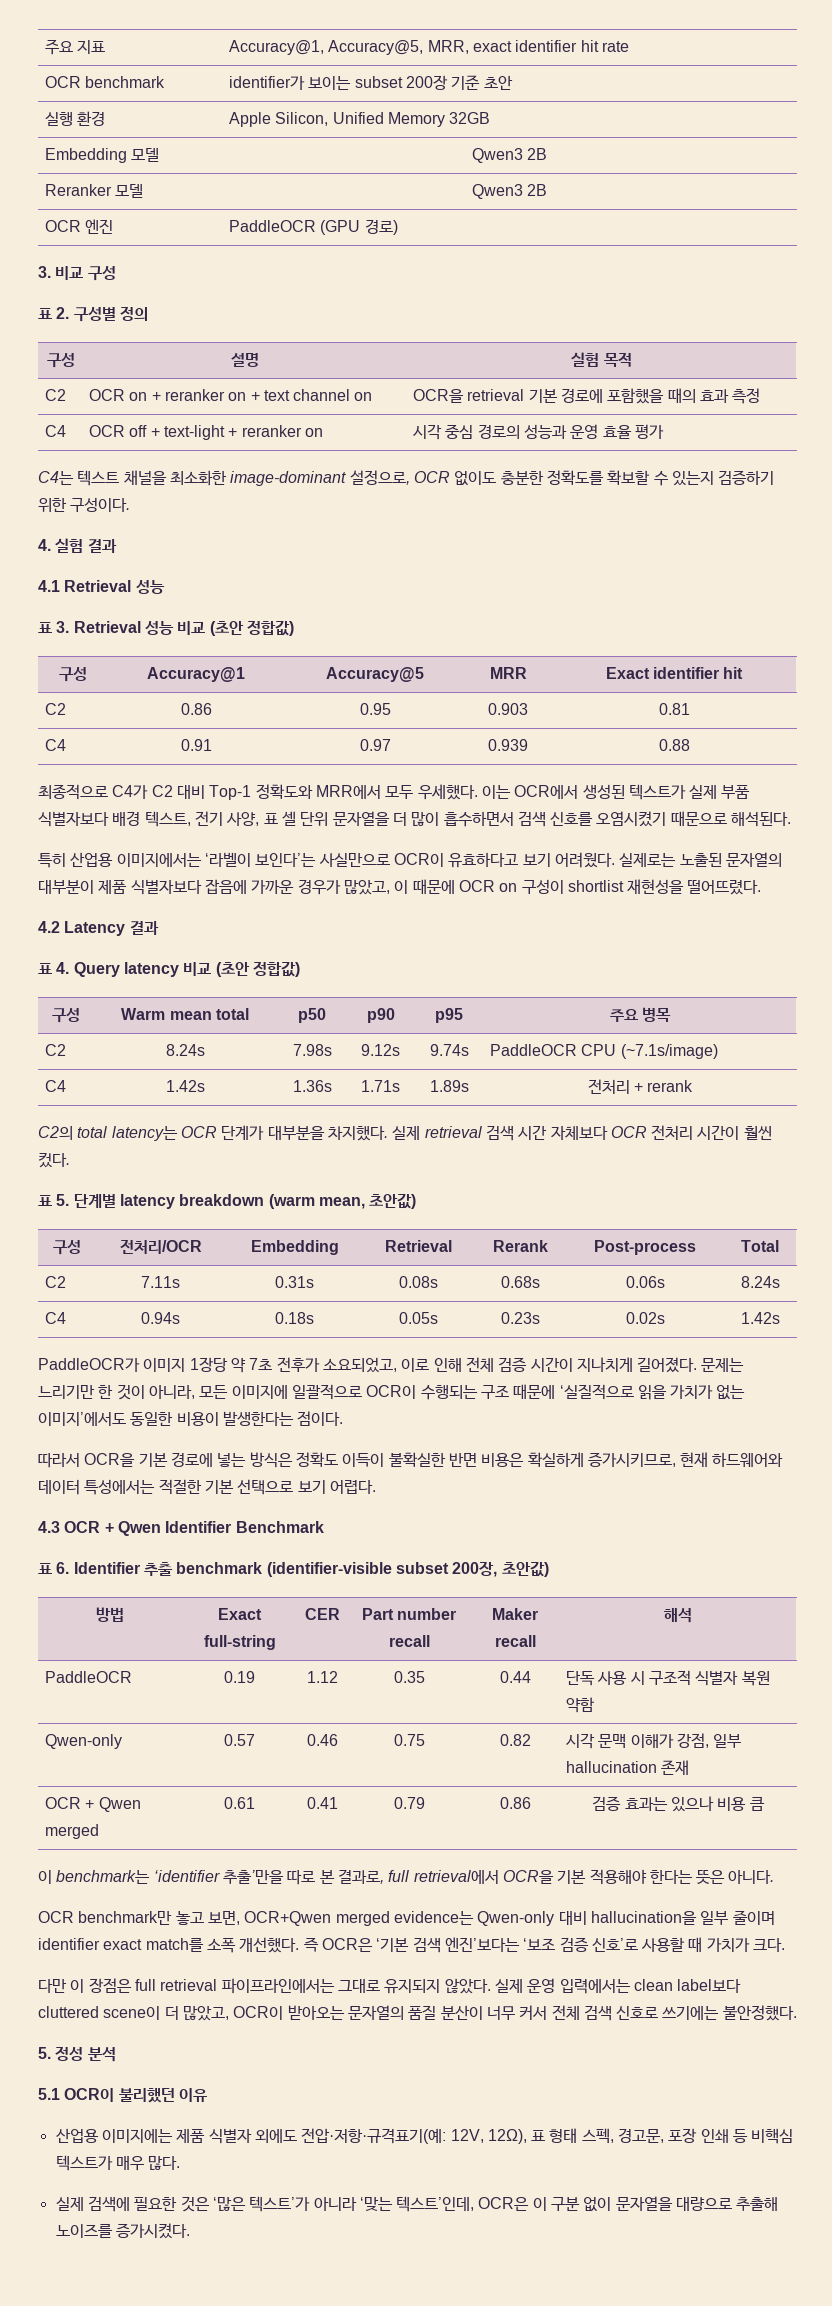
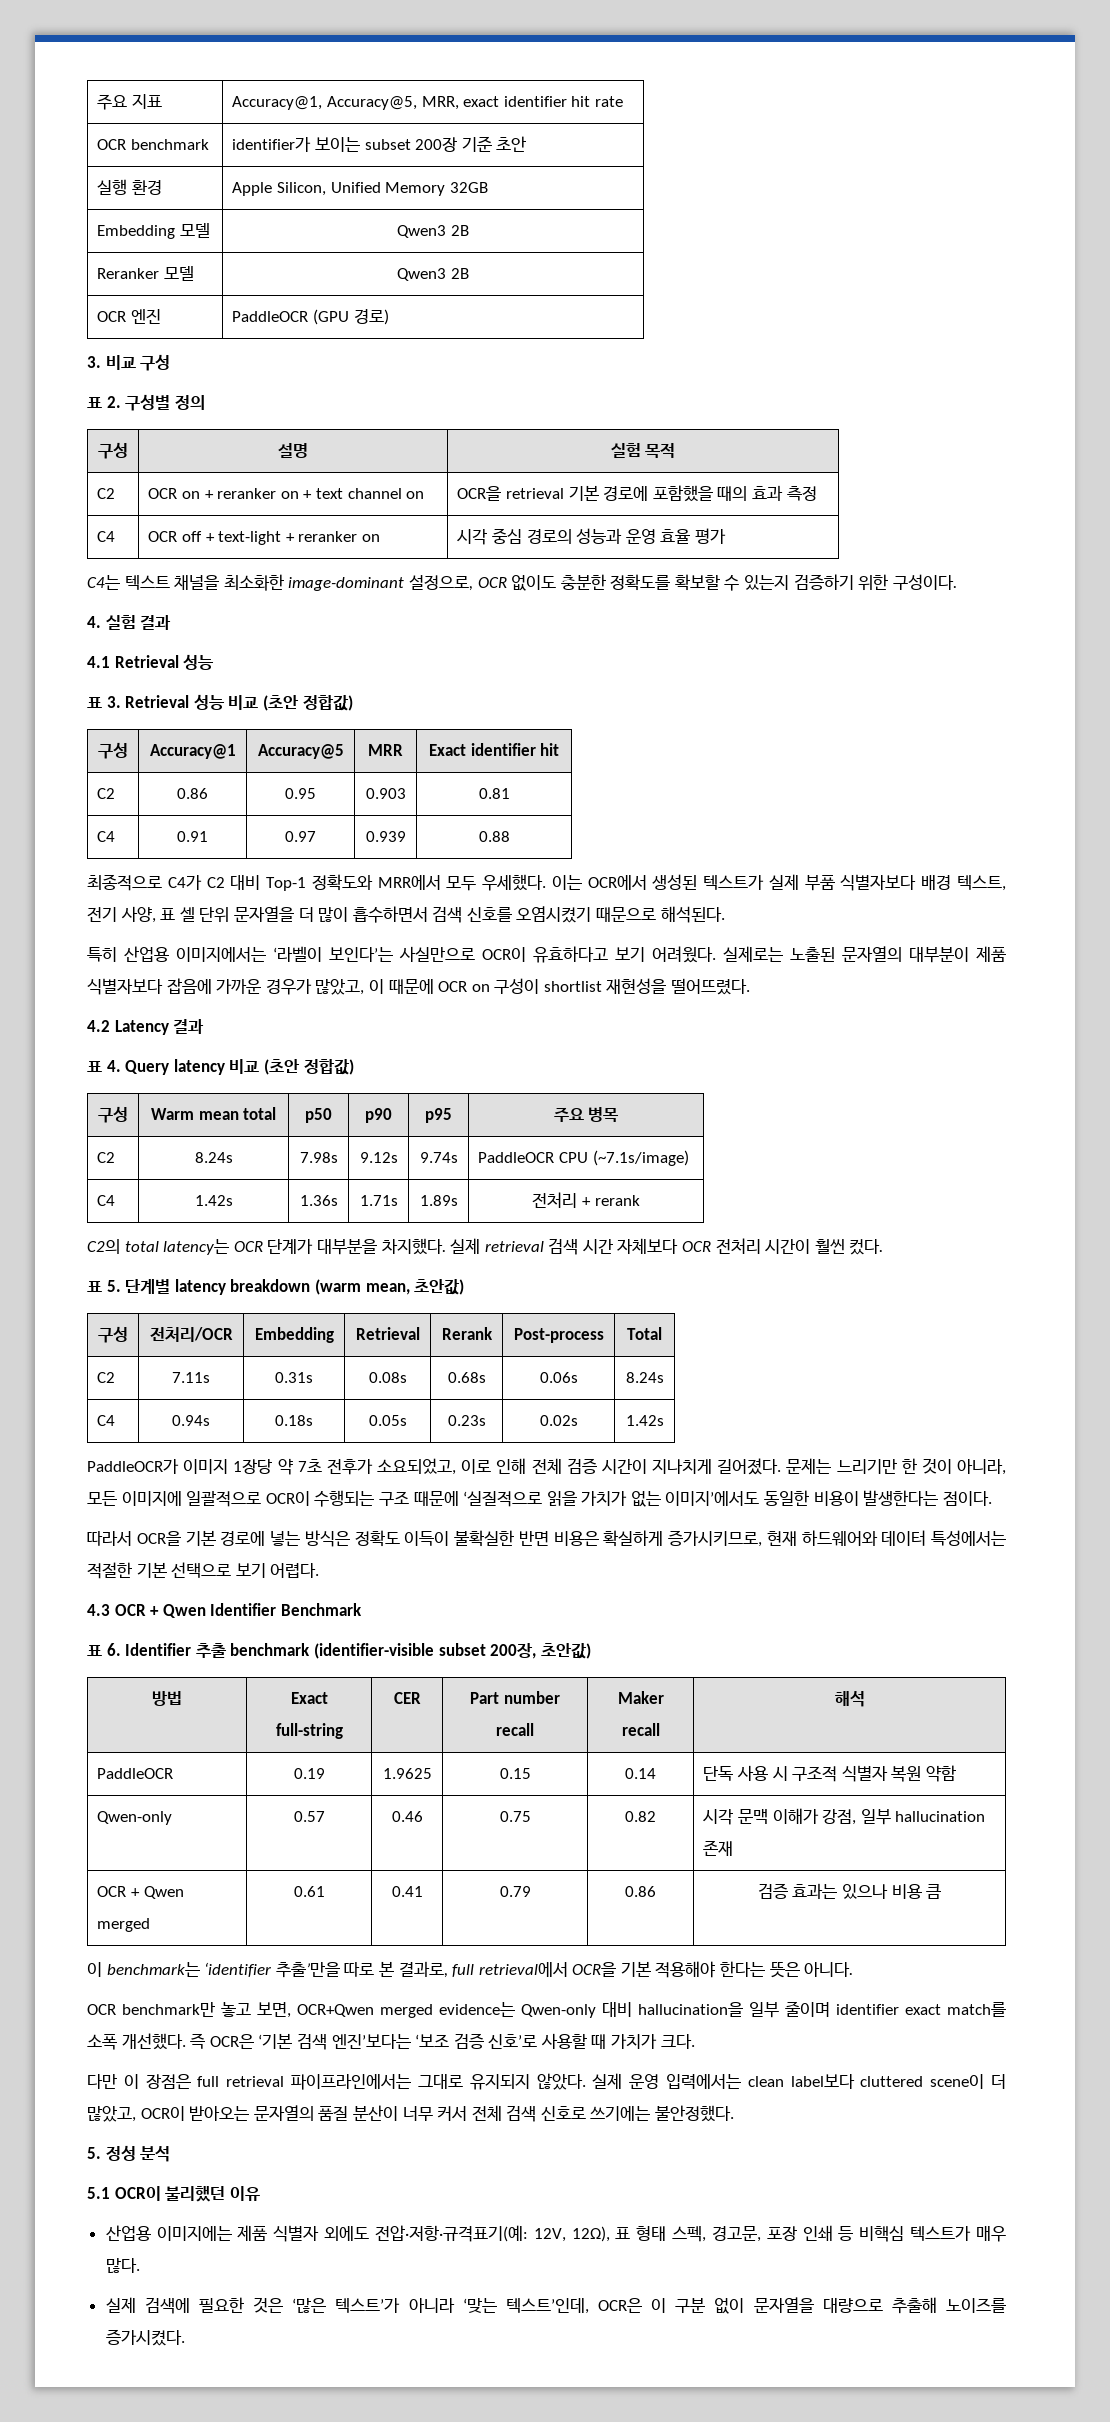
[307,1671,338,1683] [393,1671,425,1683] [499,1671,531,1683] 1.12 | 0.35 | 0.44 -> [382,1768,432,1779] [499,1768,531,1779] [625,1768,656,1779] 1.9625 | 0.15 | 0.14

